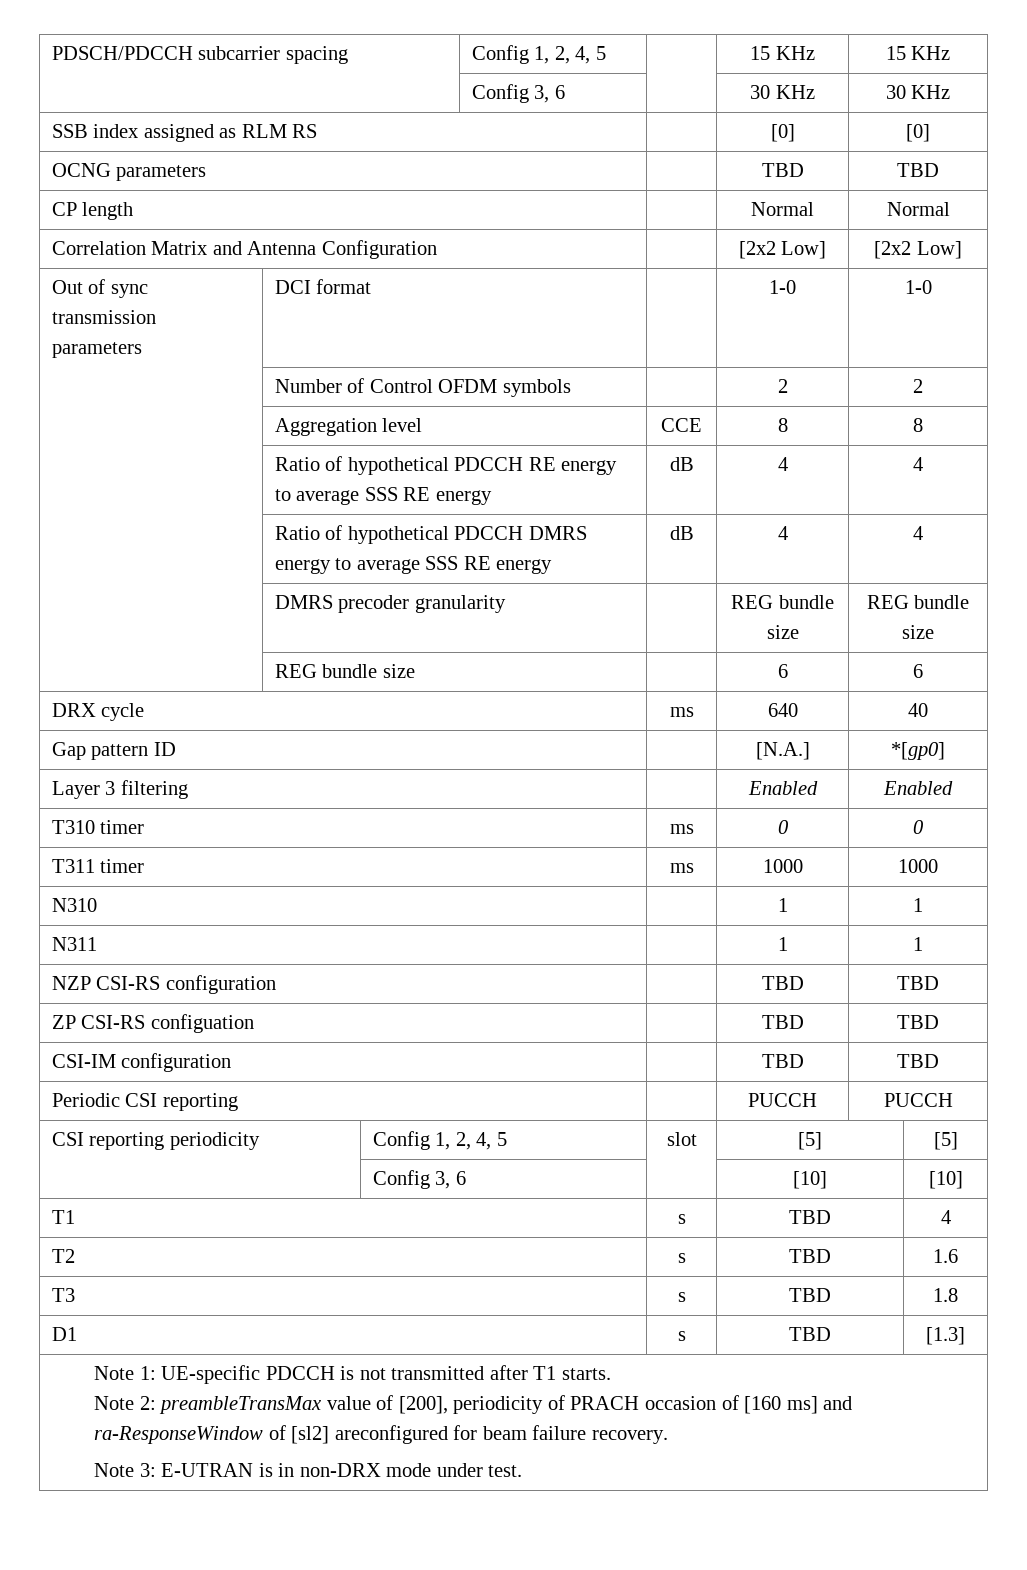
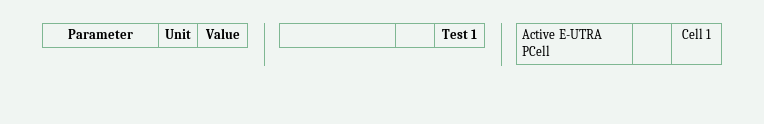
[51,46,348,64] [471,45,606,64] [750,46,815,60] [885,46,951,60] [471,84,565,103] [750,85,815,99] [885,85,951,99] [51,124,318,142] [770,124,795,142] [906,124,930,142] [51,163,207,181] [761,163,804,177] [897,163,939,177] [51,202,134,220] [751,202,814,216] [886,202,950,216] [51,240,437,259] [738,241,827,259] [874,241,962,259] [51,279,148,298] [51,310,156,324] [51,342,142,358] [274,279,372,294] [769,280,796,294] [904,280,932,294] [274,378,571,397] [777,379,788,393] [913,379,923,393] [274,418,423,436] [661,418,702,432] [777,418,788,432] [913,418,923,432] [274,456,618,475] [274,487,492,505] [669,457,694,471] [777,457,788,471] [913,457,923,471] [274,525,587,544] [274,556,553,574] [669,526,694,540] [777,526,788,540] [913,526,923,540] [274,595,506,613] [731,595,834,609] [766,625,799,639] [866,595,970,609] [902,625,934,639] [274,664,415,678] [777,664,788,678] [913,664,923,678] [51,703,145,721] [669,707,694,717] [767,703,798,717] [908,703,928,717] [51,742,176,760] [755,742,810,760] [891,742,945,760] [51,780,188,799] [747,781,818,795] [883,781,953,795] [51,820,145,834] [669,824,694,834] [777,820,788,834] [913,820,923,834] [51,859,145,873] [669,863,694,873] [762,859,803,873] [898,859,938,873] [51,898,97,912] [777,898,788,912] [913,898,923,912] [51,937,97,951] [777,937,788,951] [913,937,923,951] [51,975,276,994] [761,976,804,990] [897,976,939,990] [51,1014,254,1033] [761,1015,804,1029] [897,1015,939,1029] [51,1053,232,1072] [761,1054,804,1068] [897,1054,939,1068] [51,1093,238,1111] [748,1093,817,1107] [883,1093,953,1107] [51,1132,260,1150] [372,1131,507,1150] [666,1132,697,1146] [798,1132,822,1150] [933,1132,958,1150] [372,1170,466,1189] [793,1171,827,1189] [928,1171,963,1189] [51,1210,75,1224] [677,1214,686,1224] [789,1210,831,1224] [940,1210,951,1224] [51,1249,75,1263] [677,1253,686,1263] [789,1249,831,1263] [933,1249,958,1263] [51,1288,75,1302] [677,1292,686,1302] [789,1288,831,1302] [933,1288,958,1302] [51,1327,77,1341] [677,1331,686,1341] [789,1327,831,1341] [926,1327,965,1345] [94,1365,611,1384] [94,1395,853,1414] [94,1425,668,1444] [94,1463,523,1477] PDSCH/PDCCH subcarrier spacing | Config 1, 2, 4, 5 | | 15 KHz | 15 KHz // | Config 3, 6 | | 30 KHz | 30 KHz // SSB index assigned as RLM RS | | [0] | [0] // OCNG parameters | | TBD | TBD // CP length | | Normal | Normal // Correlation Matrix and Antenna Configuration | | [2x2 Low] | [2x2 Low] // Out of sync transmission parameters | DCI format | | 1-0 | 1-0 // | Number of Control OFDM symbols | | 2 | 2 // | Aggregation level | CCE | 8 | 8 // | Ratio of hypothetical PDCCH RE energy to average SSS RE energy | dB | 4 | 4 // | Ratio of hypothetical PDCCH DMRS energy to average SSS RE energy | dB | 4 | 4 // | DMRS precoder granularity | | REG bundle size | REG bundle size // | REG bundle size | | 6 | 6 // DRX cycle | ms | 640 | 40 // Gap pattern ID | | [N.A.] | *[gp0] // Layer 3 filtering | | Enabled | Enabled // T310 timer | ms | 0 | 0 // T311 timer | ms | 1000 | 1000 // N310 | | 1 | 1 // N311 | | 1 | 1 // NZP CSI-RS configuration | | TBD | TBD // ZP CSI-RS configuation | | TBD | TBD // CSI-IM configuration | | TBD | TBD // Periodic CSI reporting | | PUCCH | PUCCH // CSI reporting periodicity | Config 1, 2, 4, 5 | slot | [5] | [5] // | Config 3, 6 | | [10] | [10] // T1 | s | TBD | 4 // T2 | s | TBD | 1.6 // T3 | s | TBD | 1.8 // D1 | s | TBD | [1.3] // Note 1: UE-specific PDCCH is not transmitted after T1 starts. // Note 2: preambleTransMax value of [200], periodicity of PRACH occasion of [160 ms] and ra-ResponseWindow of [sl2] areconfigured for beam failure recovery. // Note 3: E-UTRAN is in non-DRX mode under test. -> [68,29,133,39] [165,29,191,39] [204,28,240,39] [441,29,478,39] [522,29,602,39] [522,45,551,56] [681,28,712,39] Parameter | Unit | Value // | | Test 1 // Active E-UTRA PCell | | Cell 1

